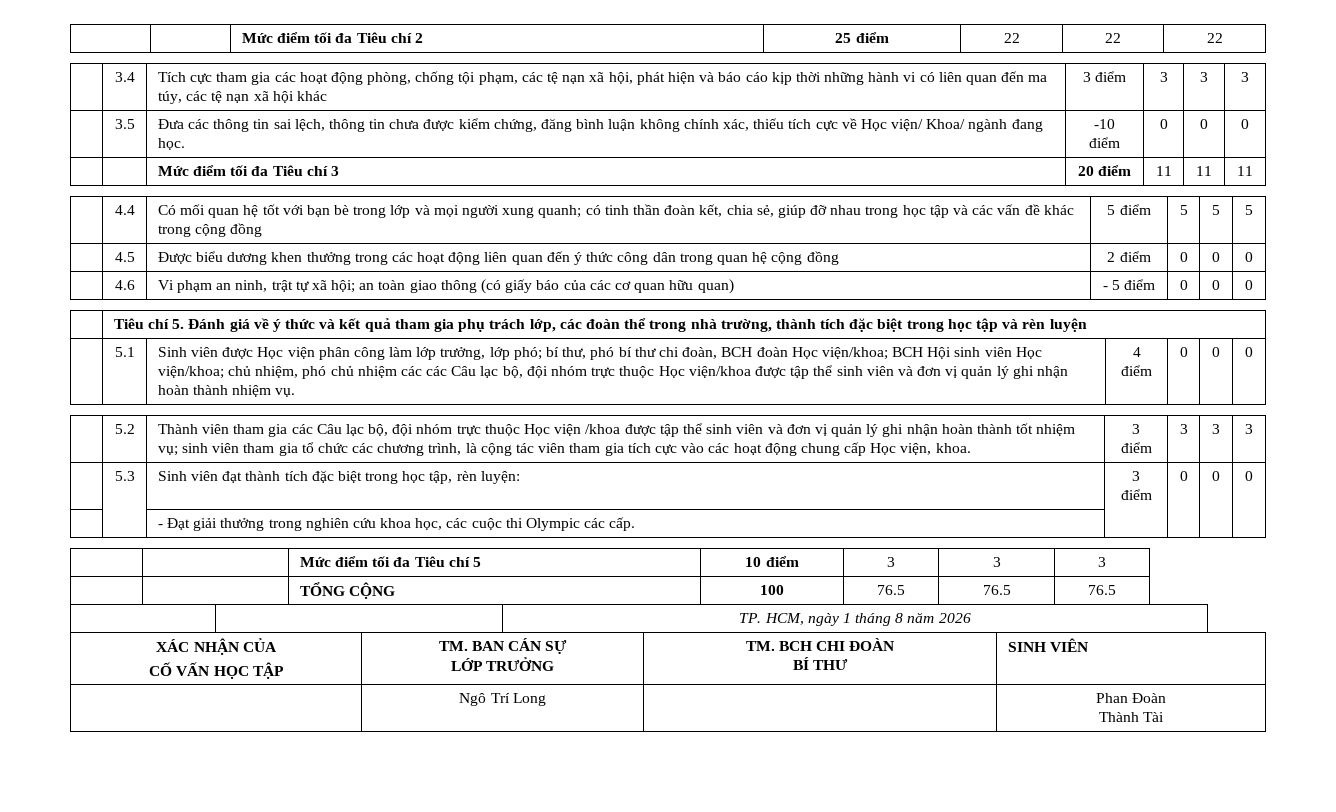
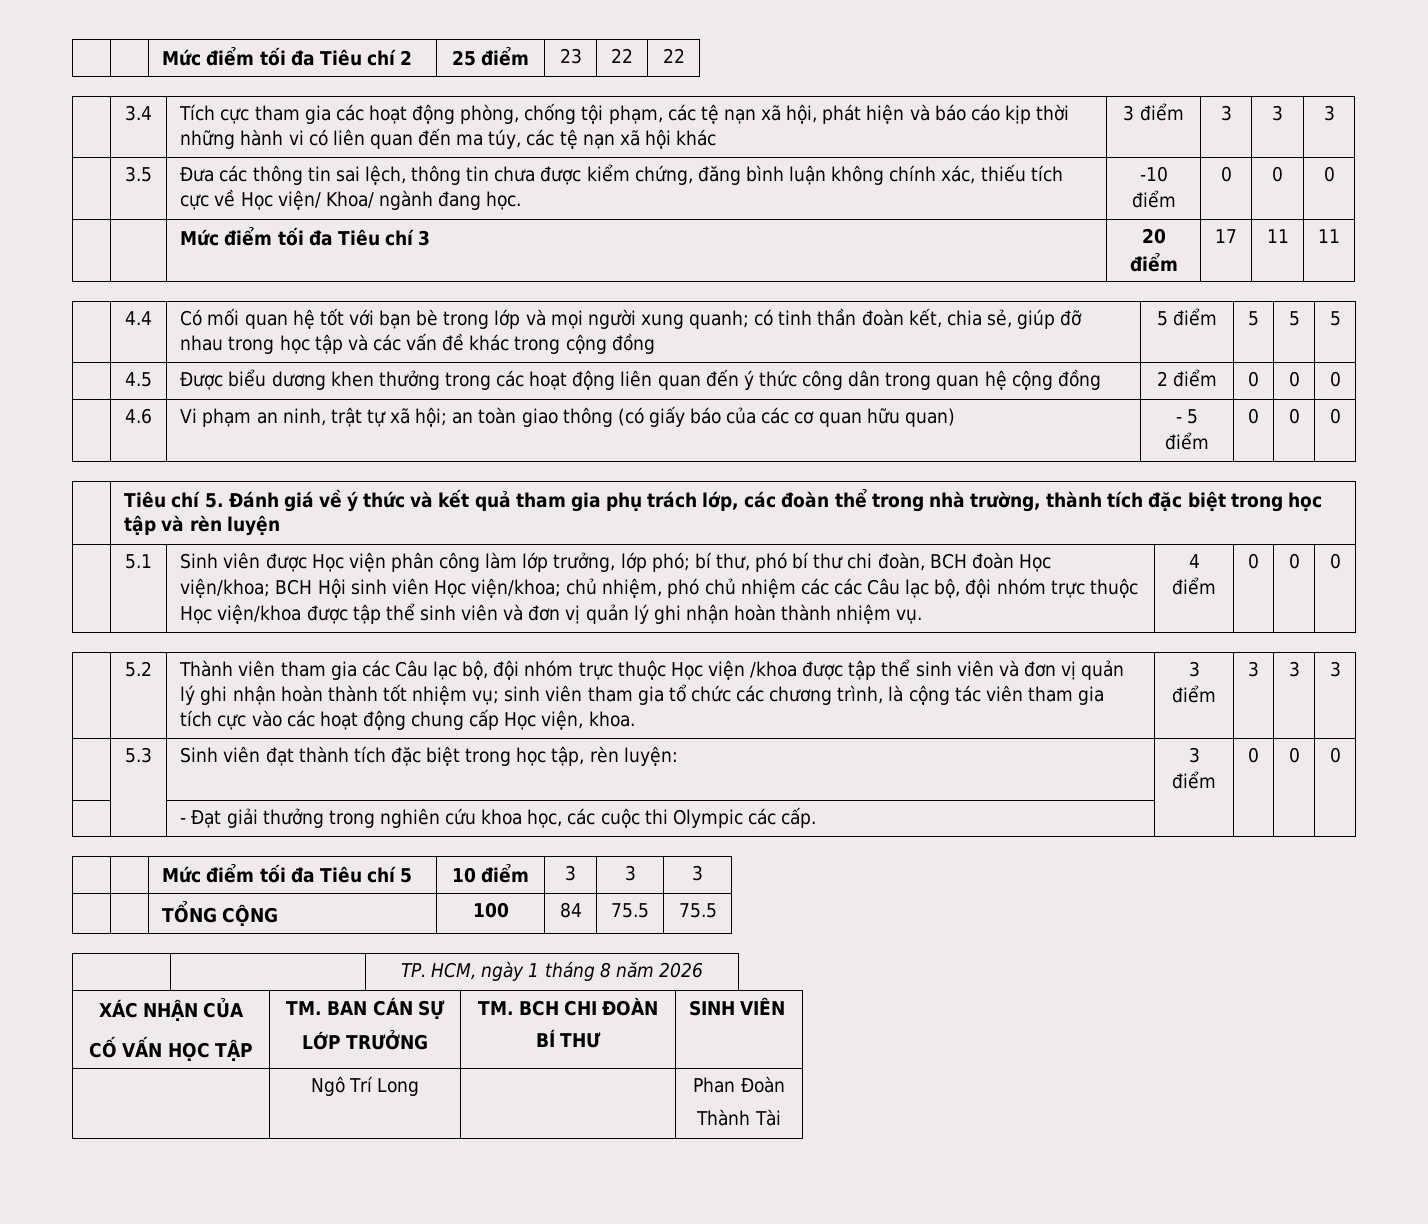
[1003,33,1020,43] 22 -> [559,48,582,64] 23
[1155,166,1172,176] 11 -> [1215,229,1237,243] 17
[877,585,905,595] [982,585,1011,595] [1088,585,1116,595] 76.5 | 76.5 | 76.5 -> [559,902,582,918] [611,903,649,918] [678,903,717,918] 84 | 75.5 | 75.5

